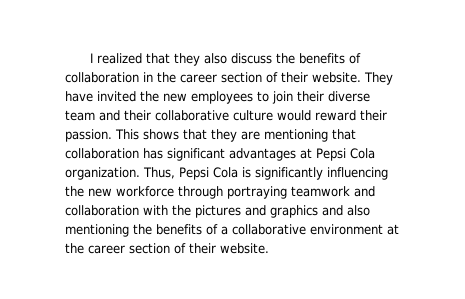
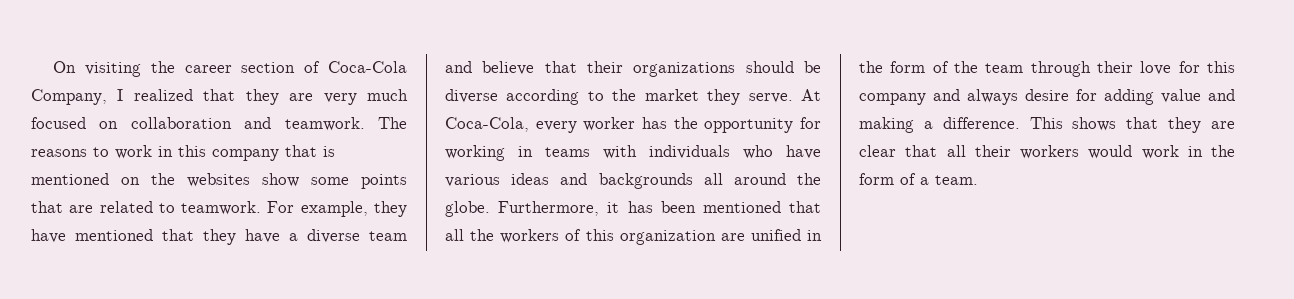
[89,53,361,66] [65,72,393,85] [65,91,370,104] [65,110,387,121] [65,129,112,142] I realized that they also discuss the benefits of collaboration in the career section of their website. They have invited the new employees to join their diverse team and their collaborative culture would reward their passion. -> [53,61,407,77] [31,89,408,105] [31,117,407,131] [31,145,335,161] [31,173,407,189] [31,201,407,217] [31,229,407,245] [445,61,821,77] [445,89,821,105] [445,117,821,133] [445,145,821,161] [445,173,821,189] [445,201,821,217] [445,229,822,245] [859,61,1235,77] [859,89,1235,105] [859,117,1020,133] On visiting the career section of Coca-Cola Company, I realized that they are very much focused on collaboration and teamwork. The reasons to work in this company that is mentioned on the websites show some points that are related to teamwork. For example, they have mentioned that they have a diverse team and believe that their organizations should be diverse according to the market they serve. At Coca-Cola, every worker has the opportunity for working in teams with individuals who have various ideas and backgrounds all around the globe. Furthermore, it has been mentioned that all the workers of this organization are unified in the form of the team through their love for this company and always desire for adding value and making a difference.
[264,129,356,142] [65,148,375,161] [65,167,388,180] [65,186,375,199] [65,205,370,218] [65,224,399,237] [65,243,269,254] mentioning that collaboration has significant advantages at Pepsi Cola organization. Thus, Pepsi Cola is significantly influencing the new workforce through portraying teamwork and collaboration with the pictures and graphics and also mentioning the benefits of a collaborative environment at the career section of their website. -> [859,145,1235,159] [859,173,978,185] clear that all their workers would work in the form of a team.

